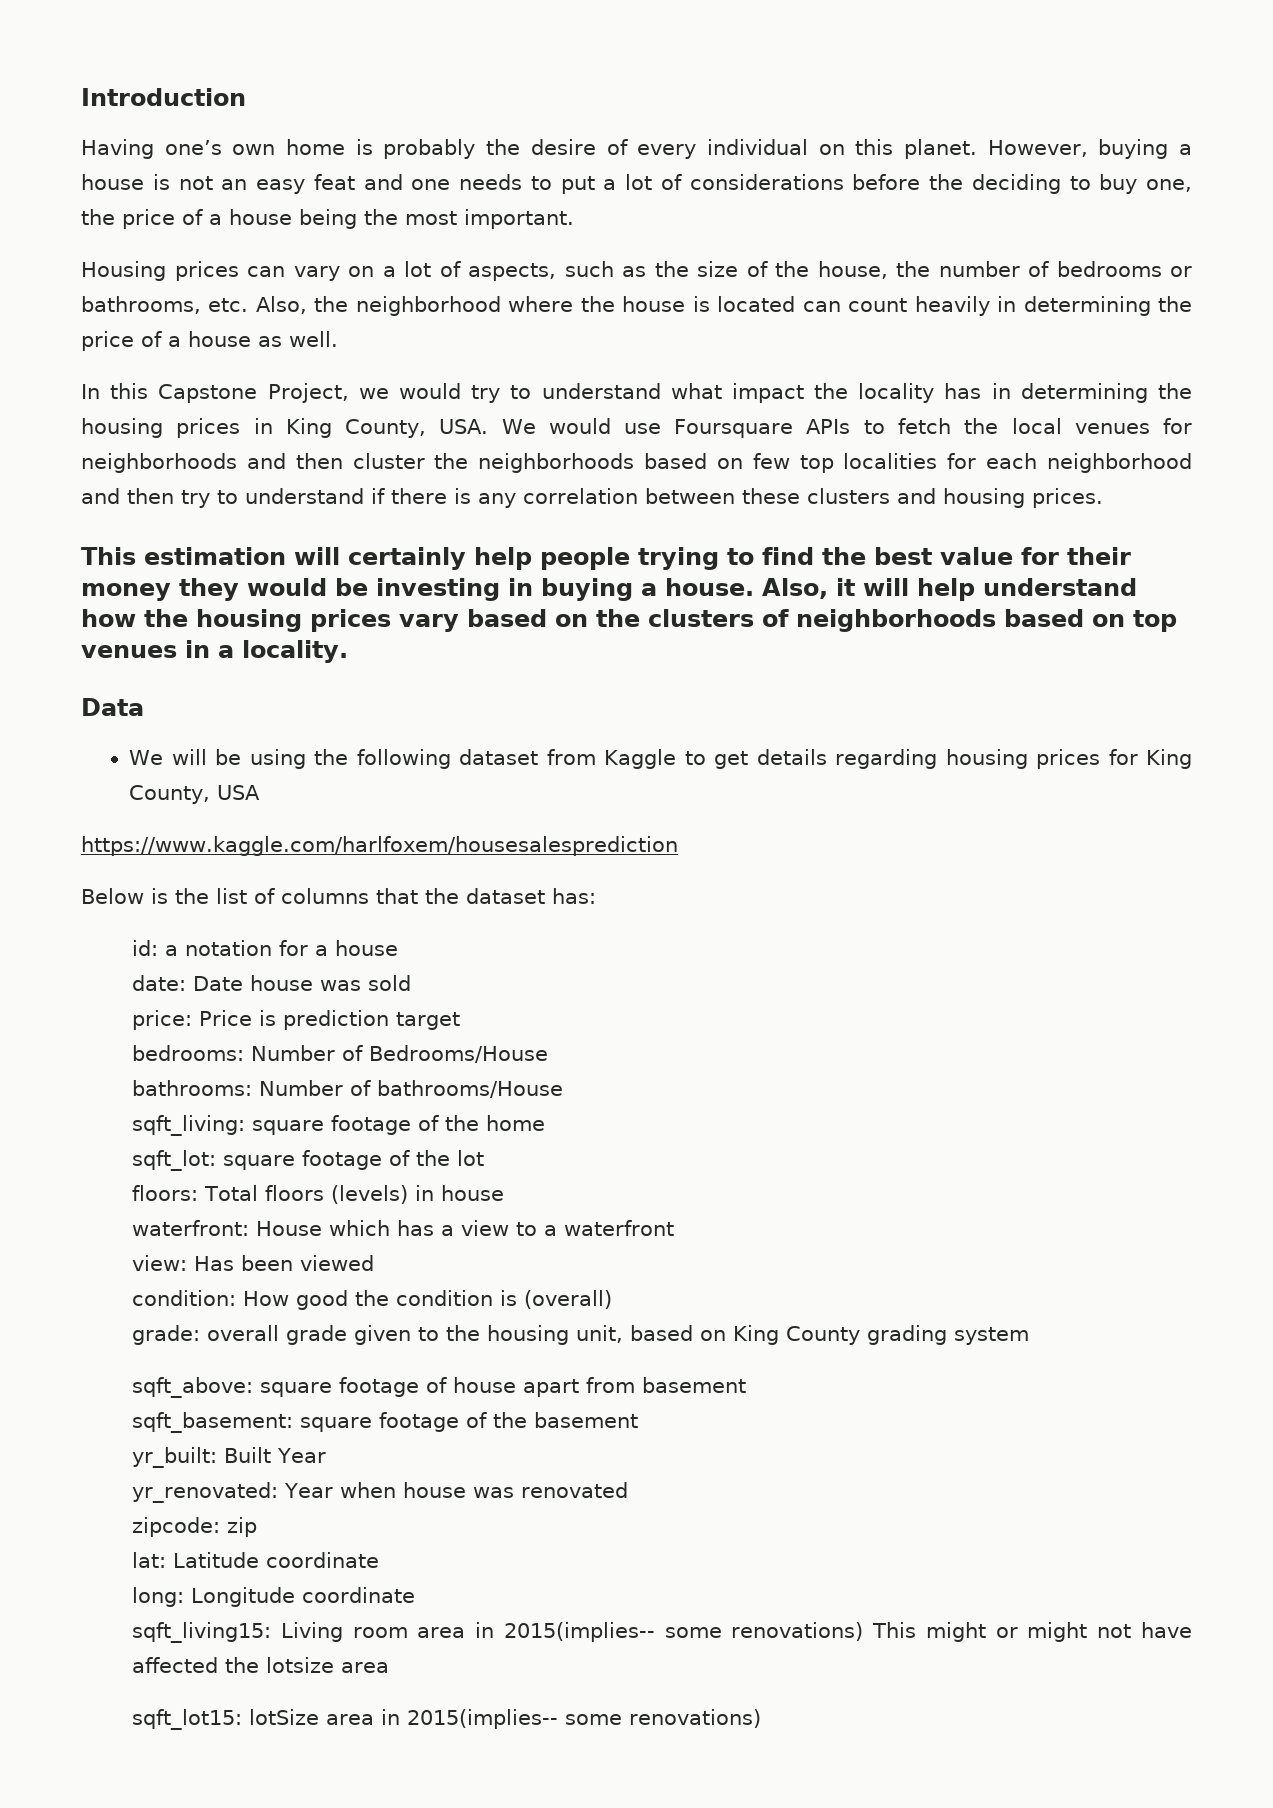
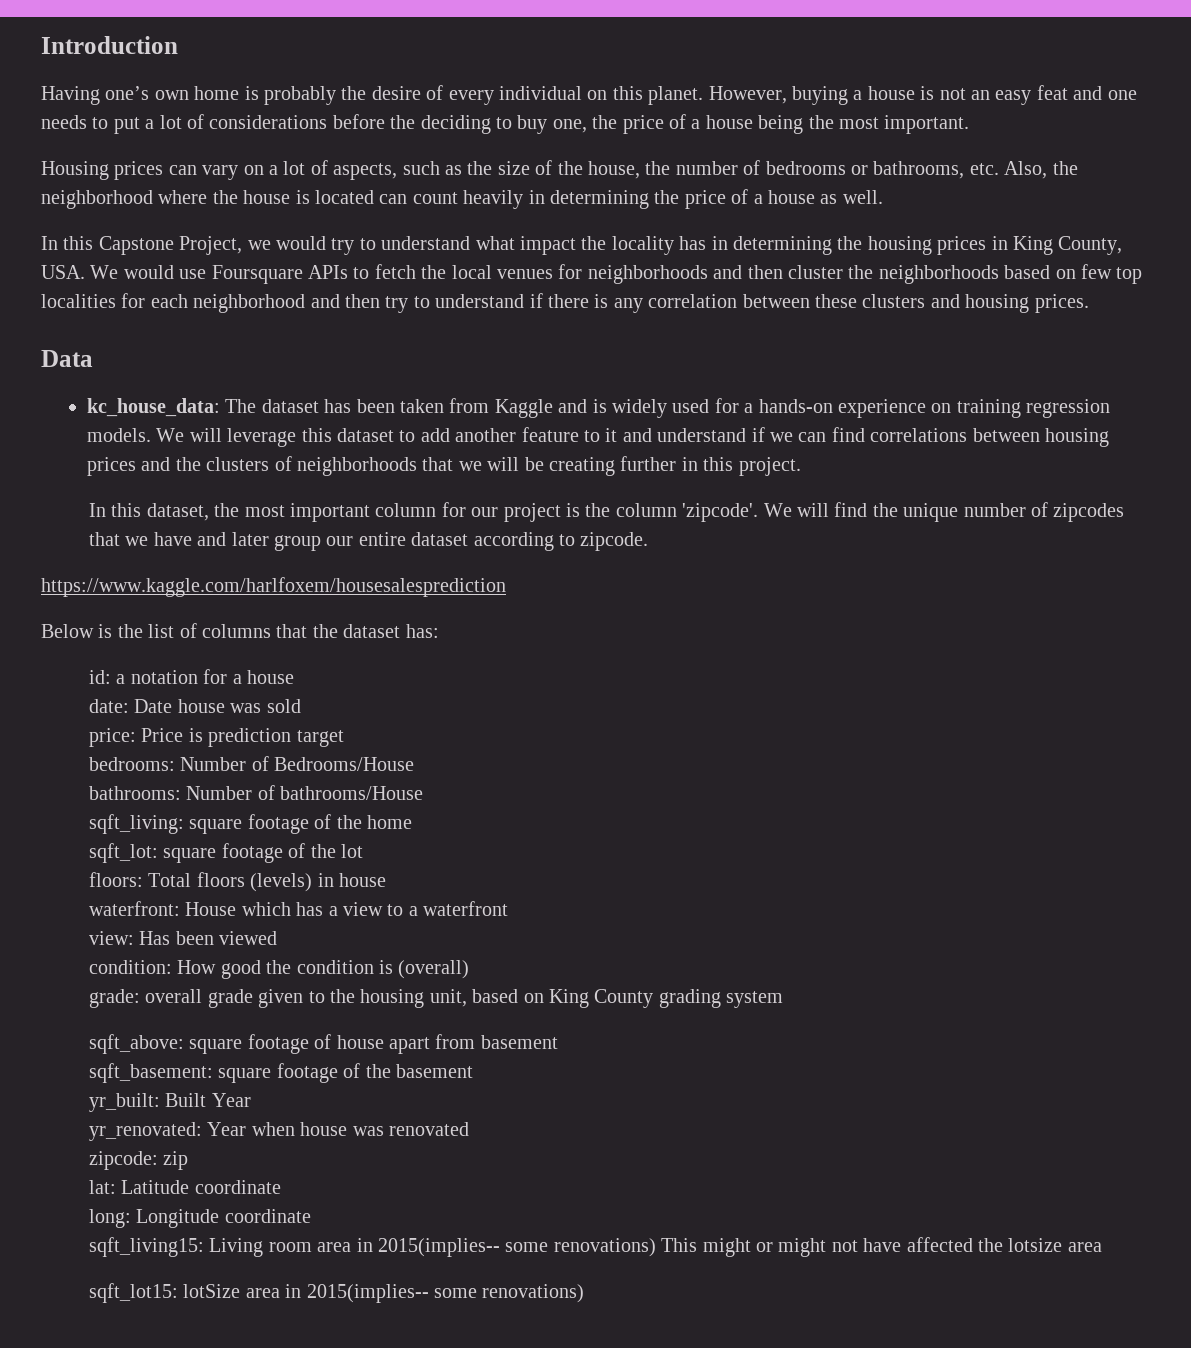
[81,547,1131,570] [81,578,1137,601] [81,609,1177,632] [81,640,348,663] [81,698,144,716] [129,749,1193,769] [129,785,261,804] This estimation will certainly help people trying to find the best value for their money they would be investing in buying a house. Also, it will help understand how the housing prices vary based on the clusters of neighborhoods based on top venues in a locality. // Data // We will be using the following dataset from Kaggle to get details regarding housing prices for King County, USA -> [41,350,93,367] [86,398,1111,418] [86,427,1109,447] [86,456,801,476] [88,502,1125,522] [88,532,649,551] Data // kc_house_data: The dataset has been taken from Kaggle and is widely used for a hands-on experience on training regression models. We will leverage this dataset to add another feature to it and understand if we can find correlations between housing prices and the clusters of neighborhoods that we will be creating further in this project. // In this dataset, the most important column for our project is the column 'zipcode'. We will find the unique number of zipcodes that we have and later group our entire dataset according to zipcode.

